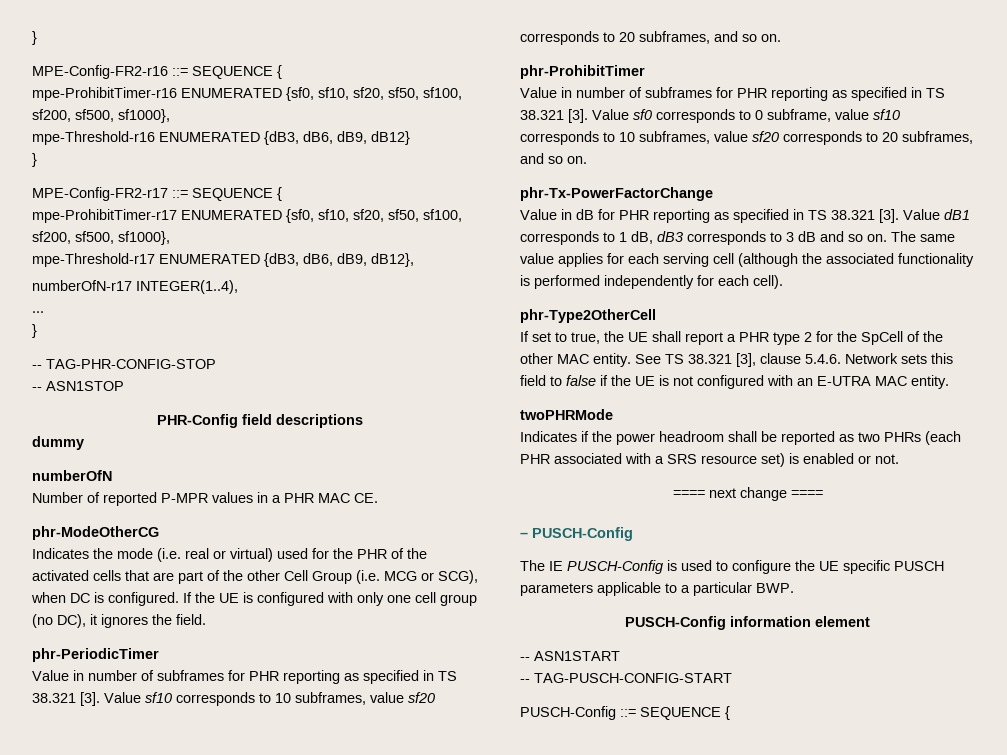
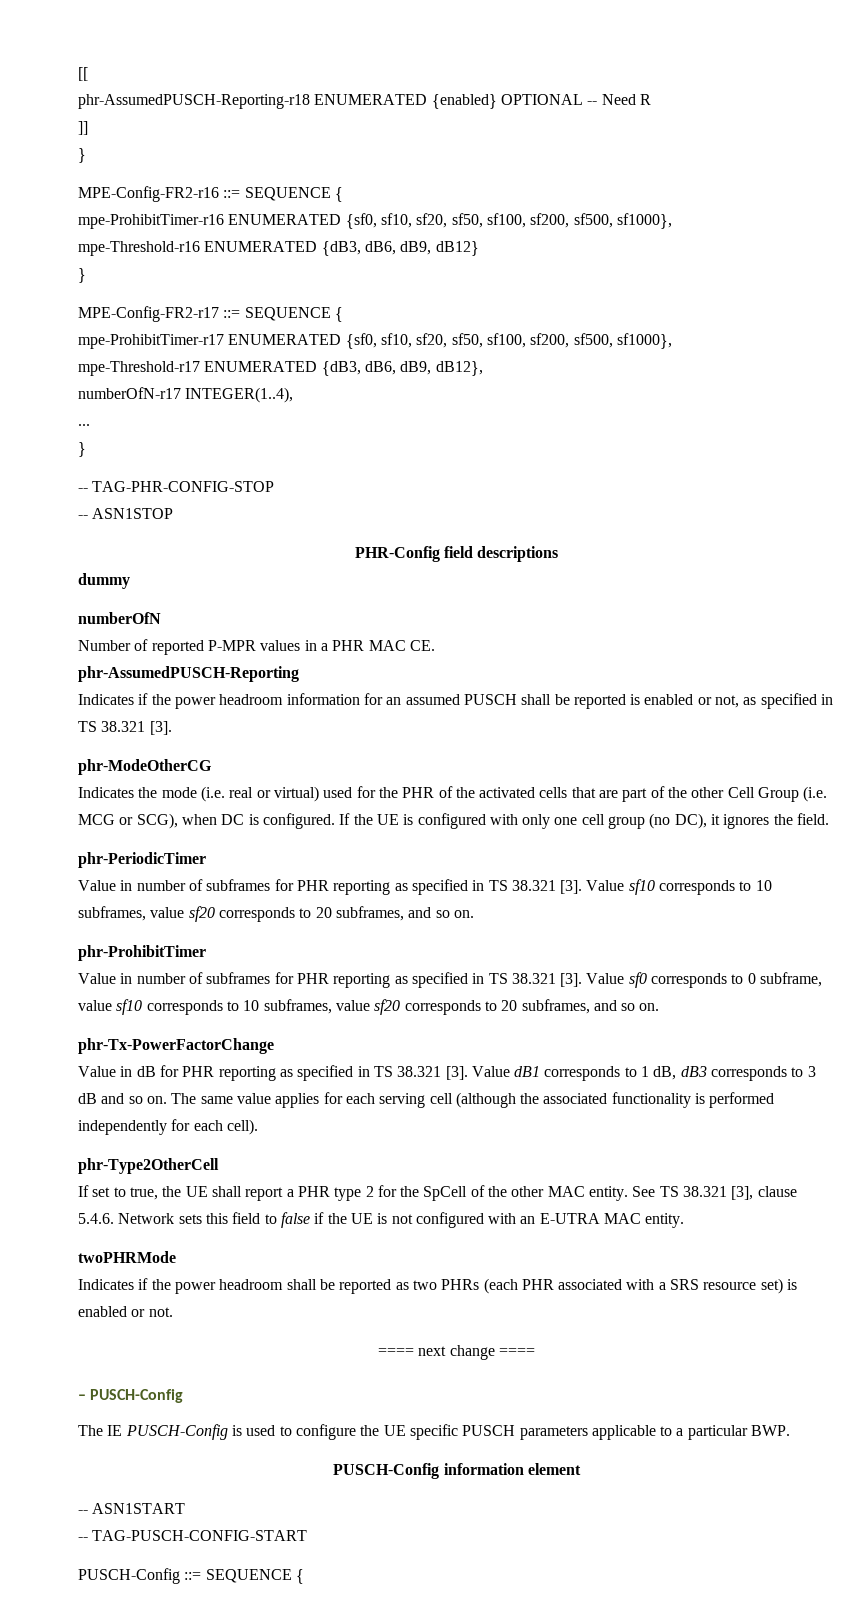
(32, 38) none -> [78,67,88,81] [78,94,651,109] [78,121,88,135] [[ // phr-AssumedPUSCH-Reporting-r18 ENUMERATED {enabled} OPTIONAL -- Need R // ]] //
(378, 498) none -> [78,666,299,682] [78,693,834,709] [78,721,172,735] // phr-AssumedPUSCH-Reporting // Indicates if the power headroom information for an assumed PUSCH shall be reported is enabled or not, as specified in TS 38.321 [3].

